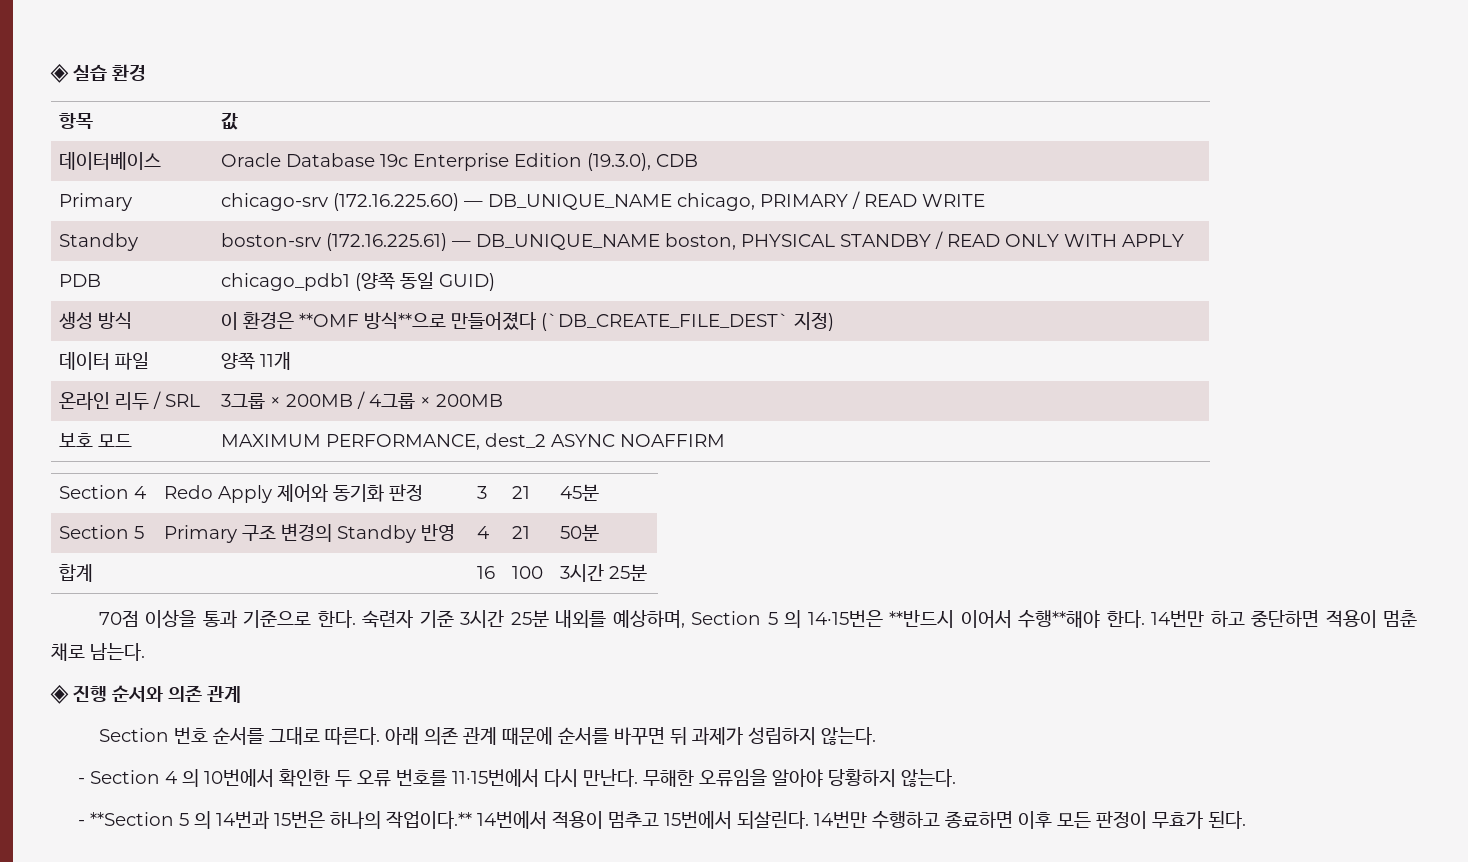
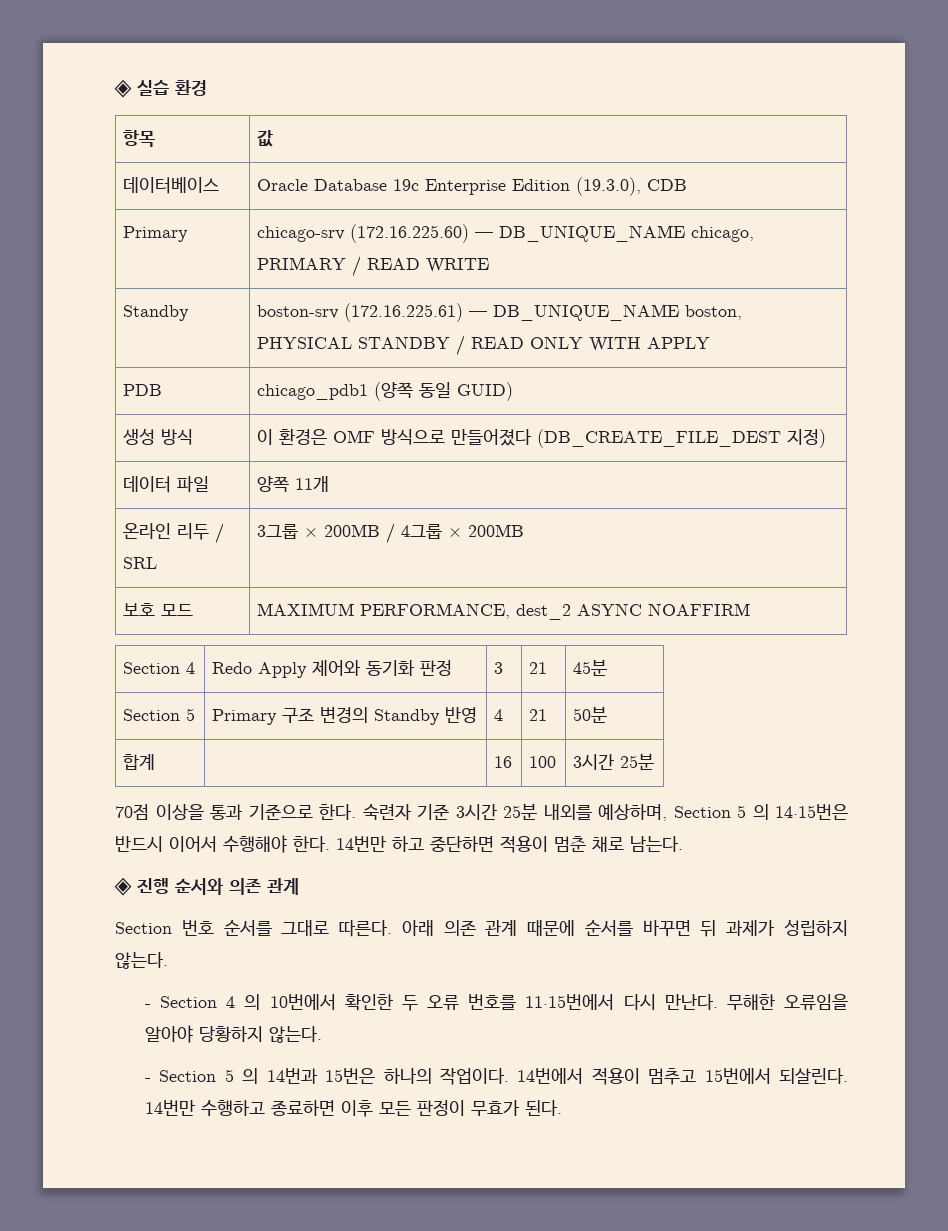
[298,312,789,331] **OMF 방식**으로 만들어졌다 (`DB_CREATE_FILE_DEST` -> [333,429,782,448] OMF 방식으로 만들어졌다 (DB_CREATE_FILE_DEST
[889,610,1101,628] **반드시 이어서 수행**해야 -> [115,835,287,853] 반드시 이어서 수행해야
[89,812,174,826] **Section -> [159,1070,217,1082] Section
[385,811,472,829] 작업이다.** -> [439,1067,509,1085] 작업이다.

